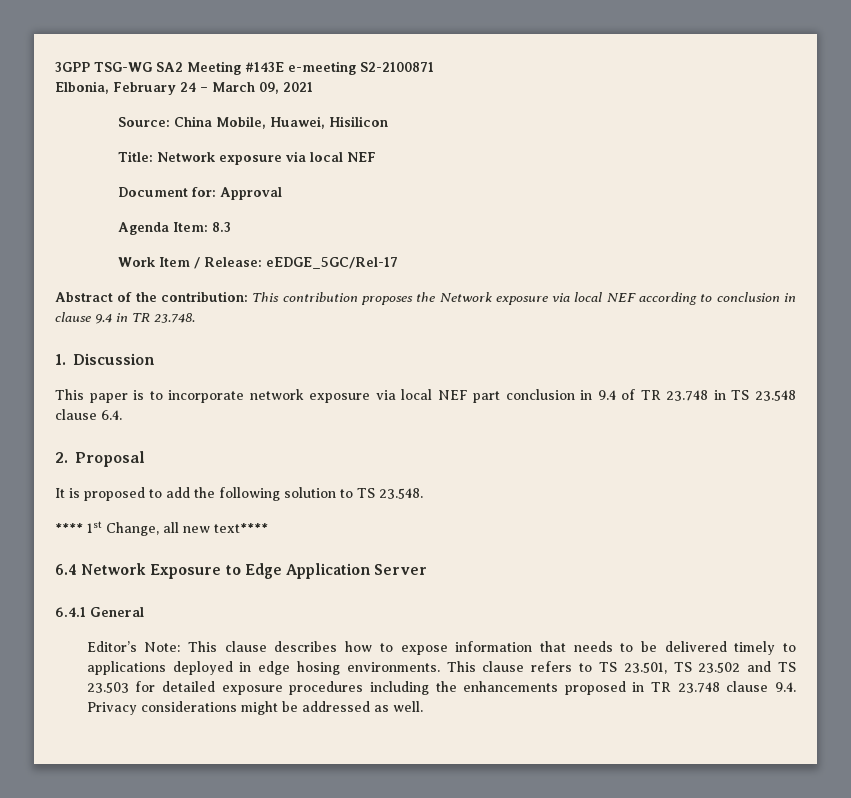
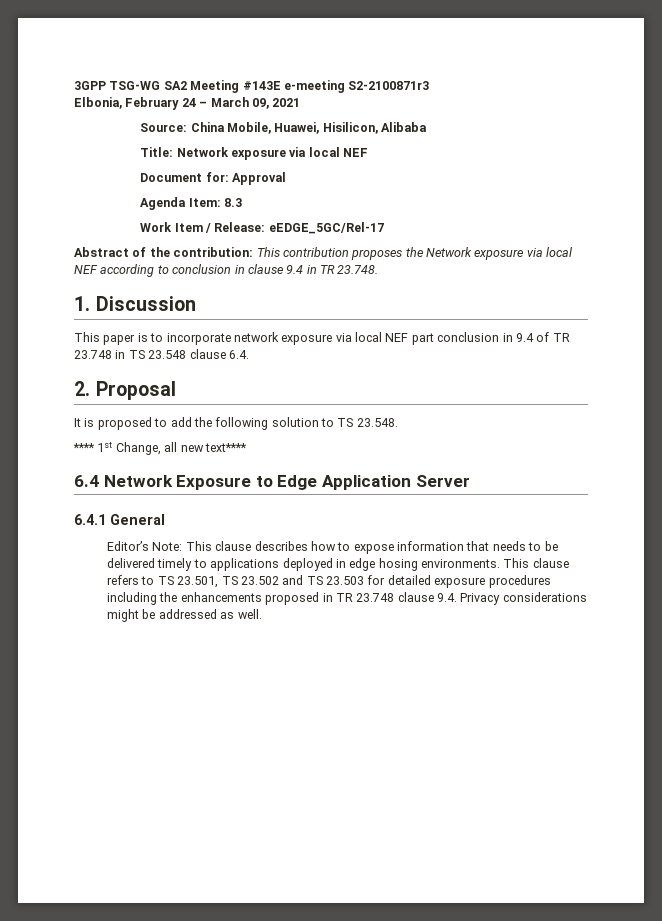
[360,62,434,72] S2-2100871 -> [348,81,430,90] S2-2100871r3
[329,116,389,127] Hisilicon -> [322,122,428,134] Hisilicon, Alibaba

